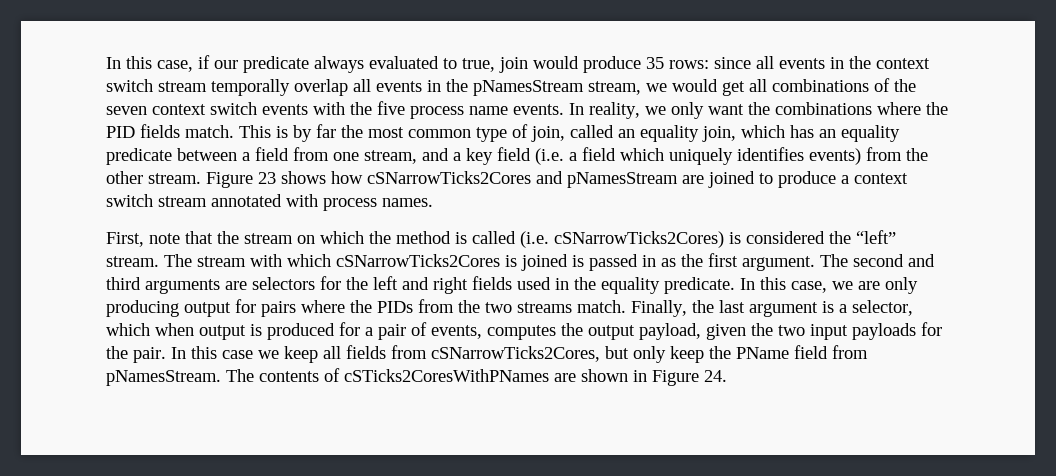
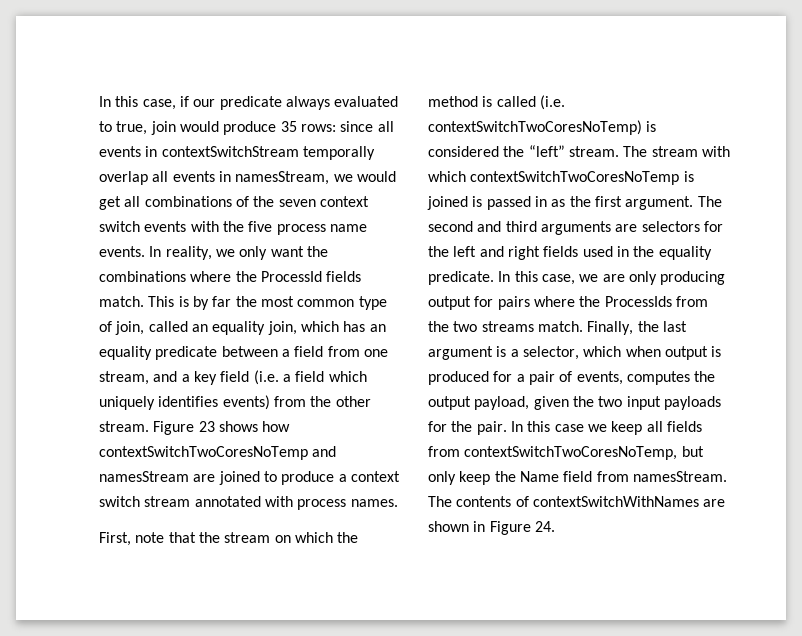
[849,56,930,69] [106,79,207,92] the context switch stream -> [161,146,299,157] contextSwitchStream
[446,79,641,96] the pNamesStream stream, -> [235,171,330,185] namesStream,
[106,126,135,138] PID -> [260,271,322,282] ProcessId
[367,171,678,188] cSNarrowTicks2Cores and pNamesStream -> [99,446,337,460] [99,471,189,482] contextSwitchTwoCoresNoTemp and namesStream
[554,231,724,248] cSNarrowTicks2Cores) -> [428,120,642,135] contextSwitchTwoCoresNoTemp)
[336,254,500,267] cSNarrowTicks2Cores -> [470,171,680,185] contextSwitchTwoCoresNoTemp
[377,301,413,313] PIDs -> [604,296,672,307] ProcessIds
[431,346,600,362] cSNarrowTicks2Cores, -> [464,446,678,460] contextSwitchTwoCoresNoTemp,
[736,345,868,359] [106,370,221,386] PName field from pNamesStream. -> [519,471,727,482] Name field from namesStream.
[344,369,549,382] cSTicks2CoresWithPNames -> [532,496,699,507] contextSwitchWithNames

